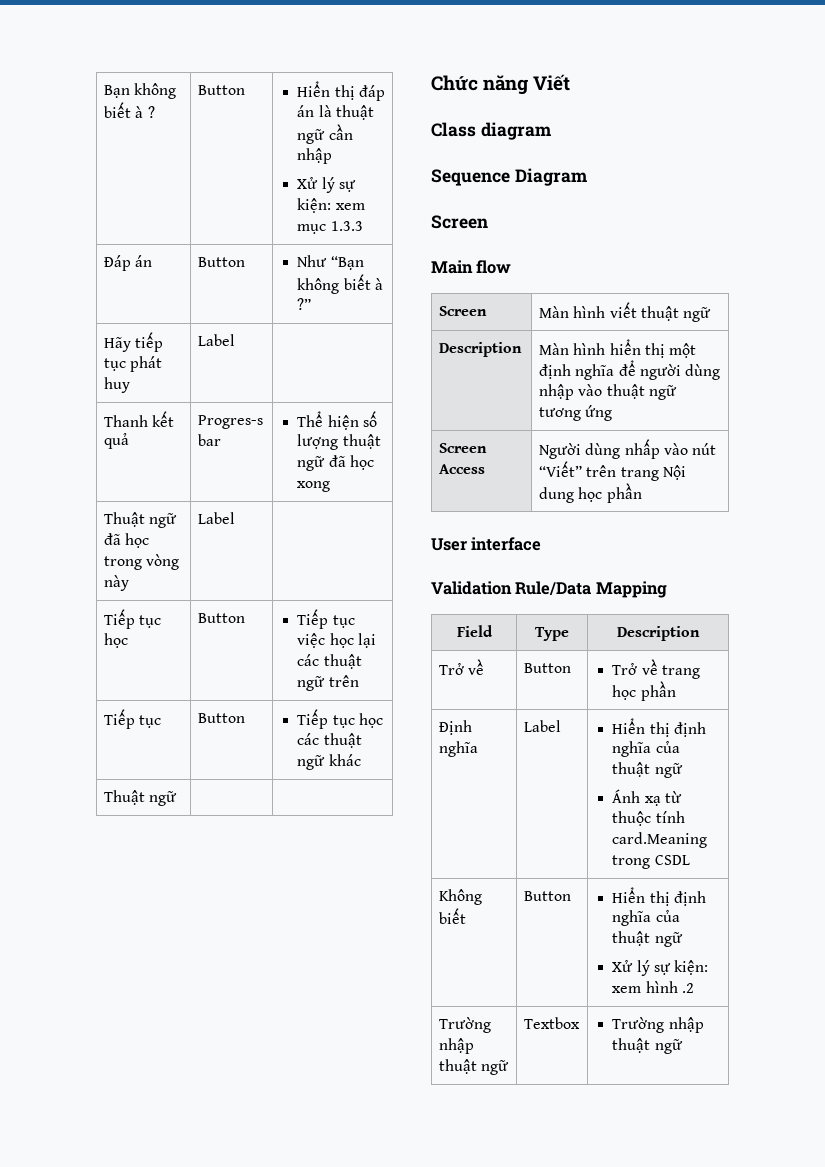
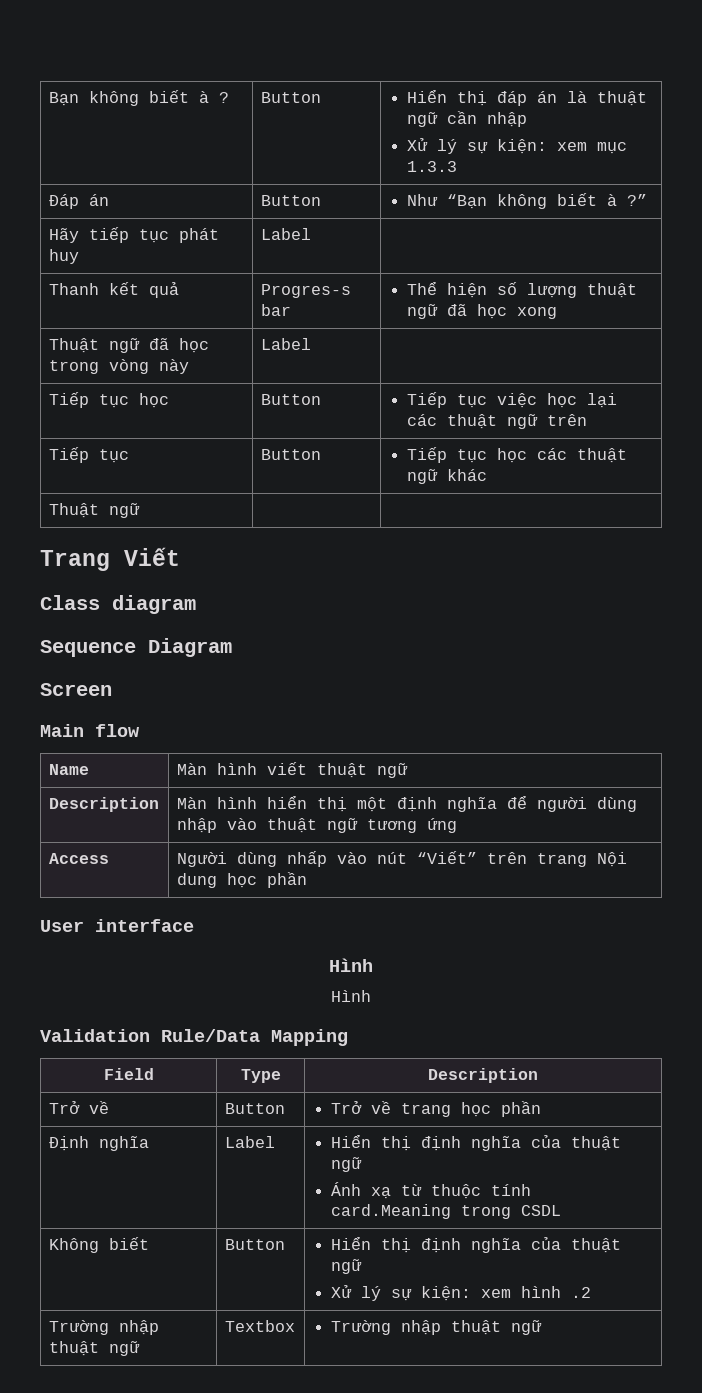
[431,75,529,95] Chức năng -> [40,550,110,571] Trang
[438,306,487,316] Screen -> [48,764,89,775] Name
[438,443,487,453] Screen -> (457, 825) none
(542, 544) none -> [329,958,373,972] [331,990,371,1002] // Hình // Hình

